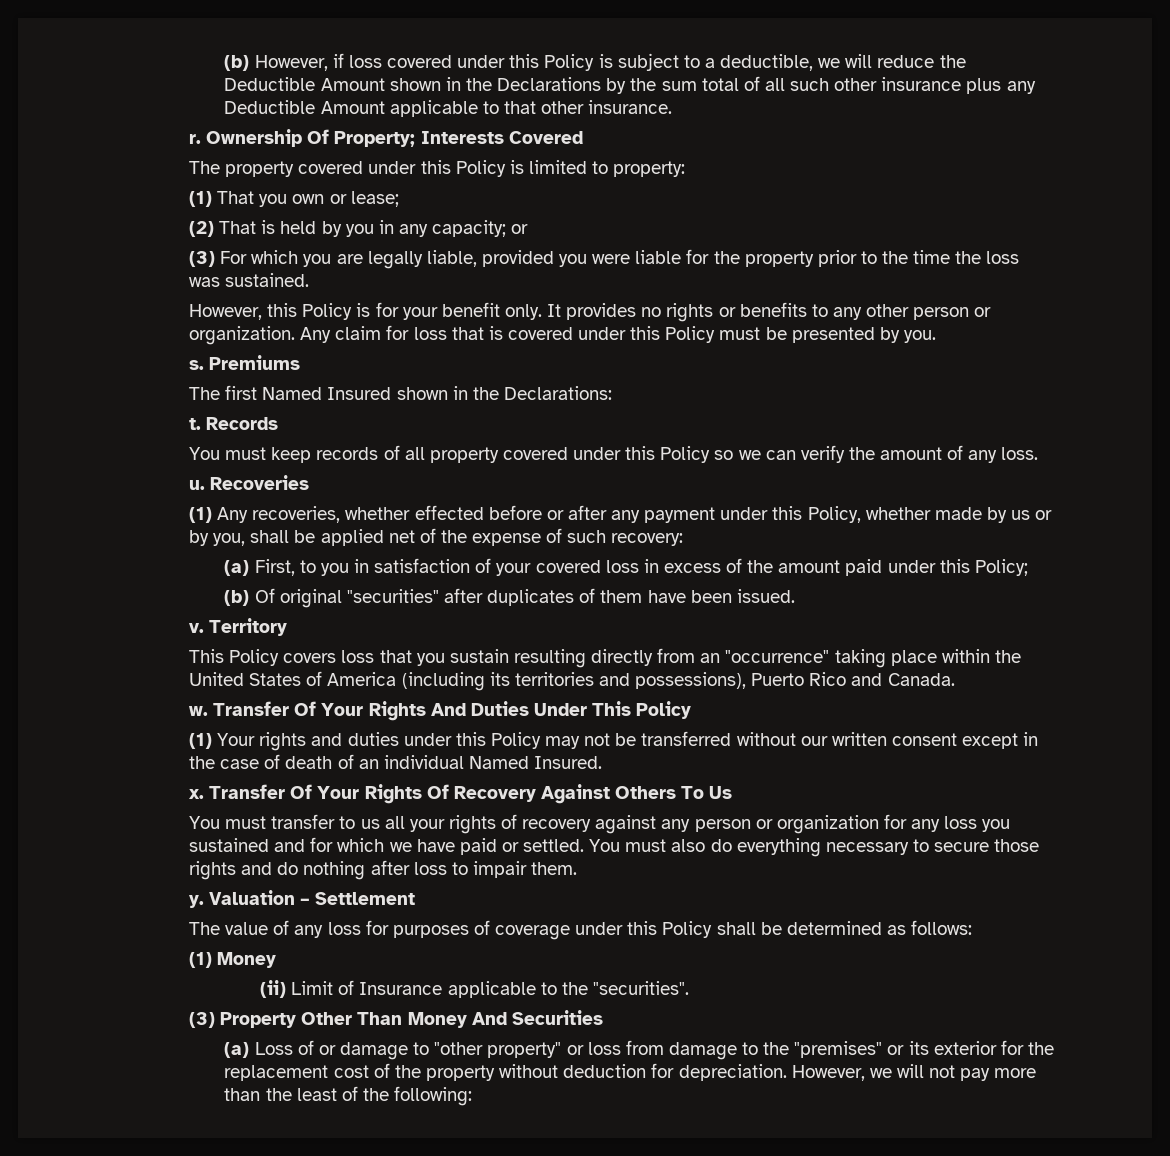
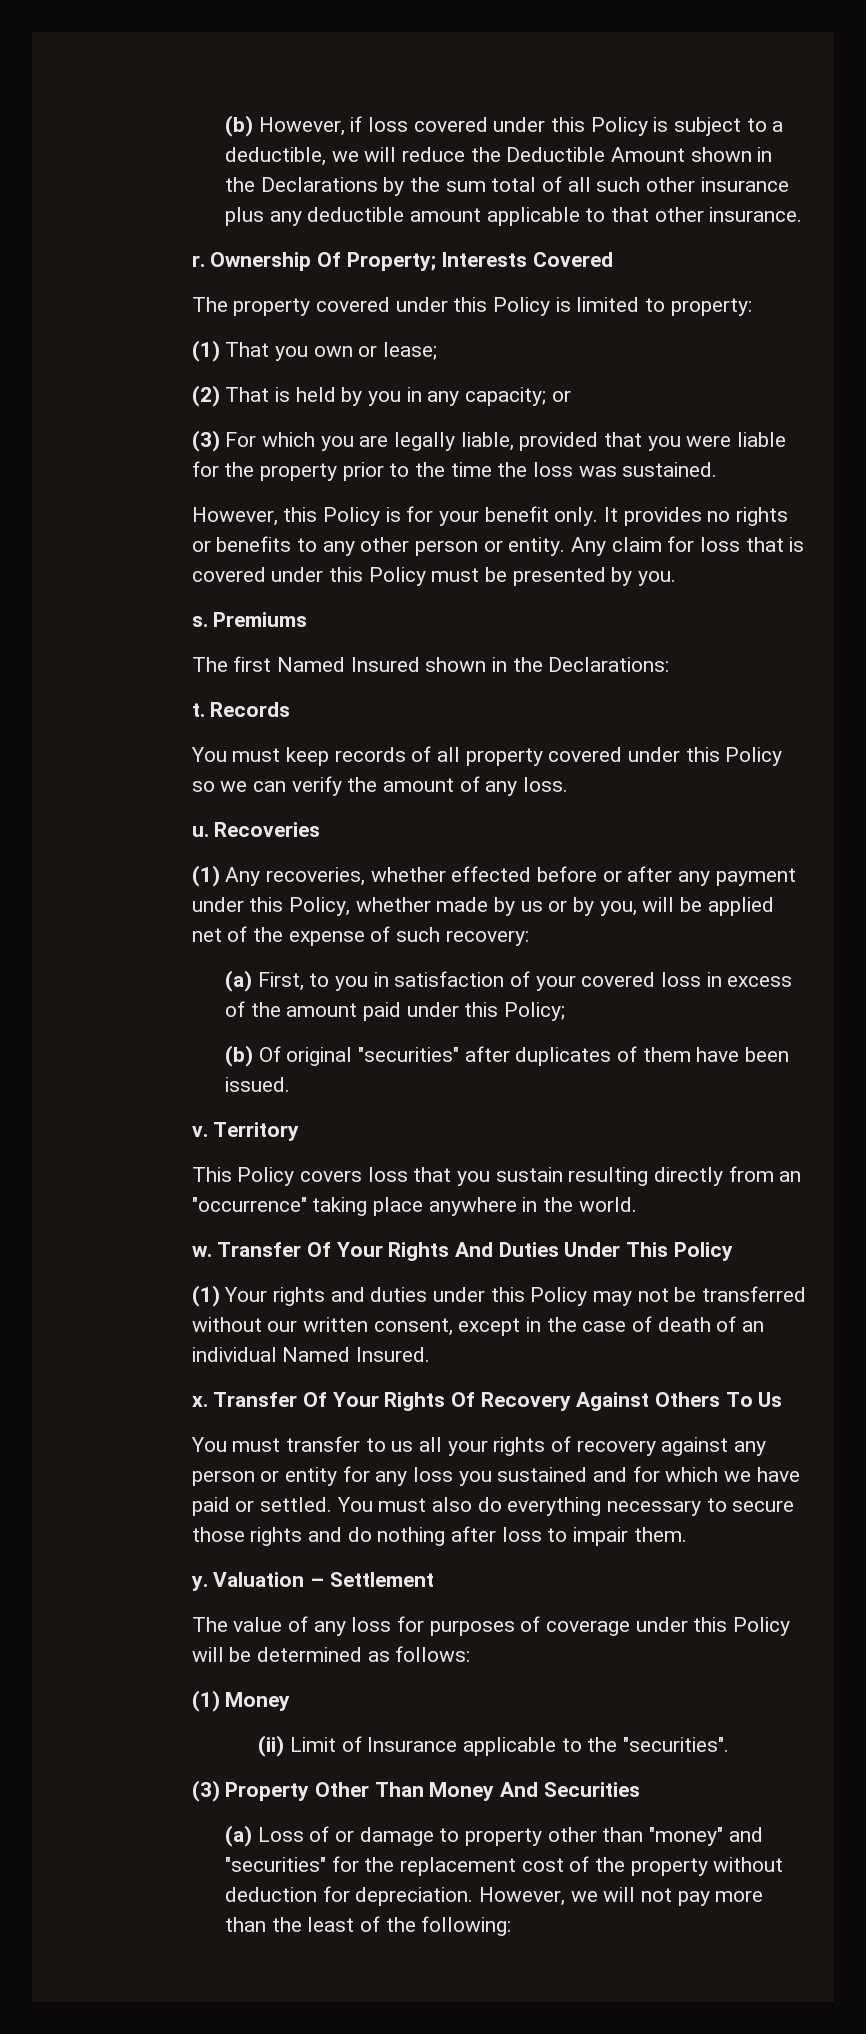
[224,100,385,114] Deductible Amount -> [307,207,482,222] deductible amount
(554, 258) none -> [604,432,643,447] that
[188,326,295,345] organization. -> [508,537,566,556] entity.
[250,530,290,543] shall -> [642,897,675,912] will
[941,649,1021,663] [188,671,955,691] within the United States of America (including its territories and possessions), Puerto Rico and Canada. -> [428,1197,637,1216] anywhere in the world.
[891,733,957,746] consent -> [373,1318,453,1336] consent,
[776,815,879,834] organization -> [285,1467,338,1486] entity
[716,922,756,935] shall -> [191,1647,224,1662] will
[434,1040,997,1060] "other property" or loss from damage to the "premises" or its exterior -> [465,1827,763,1846] [225,1857,327,1872] property other than "money" and "securities"

